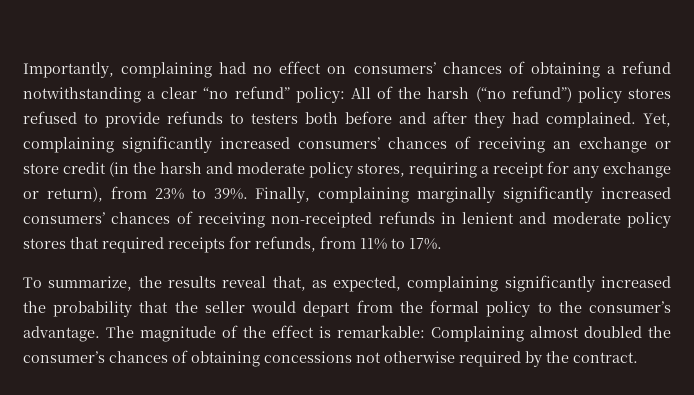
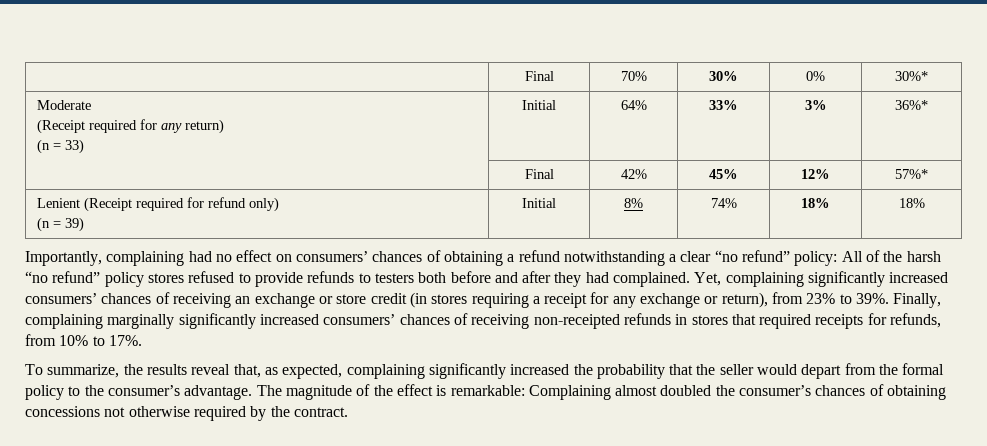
(23, 70) none -> [524,71,554,81] [620,71,647,81] [709,71,738,81] [806,71,825,81] [895,71,928,81] [37,100,92,110] [37,119,225,134] [37,139,85,154] [522,100,556,110] [620,100,647,110] [709,100,738,110] [804,100,827,110] [895,100,928,110] [524,169,554,179] [620,169,647,179] [709,169,738,179] [801,169,830,179] [895,169,928,179] [37,197,280,212] [37,217,85,232] [522,198,556,208] [624,198,643,208] [710,198,737,208] [801,198,830,208] [898,198,925,208] | Final | 70% | 30% | 0% | 30%* // Moderate // (Receipt required for any return) // (n = 33) | Initial | 64% | 33% | 3% | 36%* // | Final | 42% | 45% | 12% | 57%* // Lenient (Receipt required for refund only) // (n = 39) | Initial | 8% | 74% | 18% | 18% //
[475,86,572,102] (“no refund”) -> [25,271,101,283] “no refund”
[133,162,405,178] the harsh and moderate policy stores, -> [431,294,468,304] stores
[462,212,671,228] lenient and moderate policy -> (688, 319) none
[360,238,387,250] 11% -> [59,335,89,346] 10%

